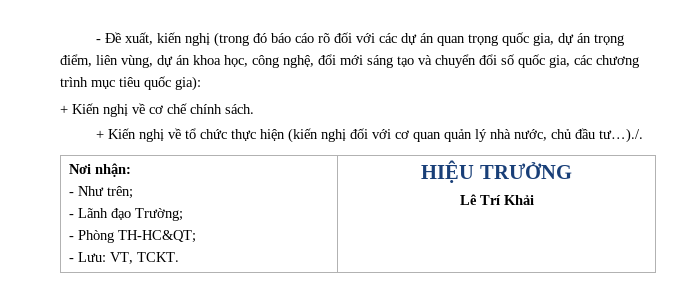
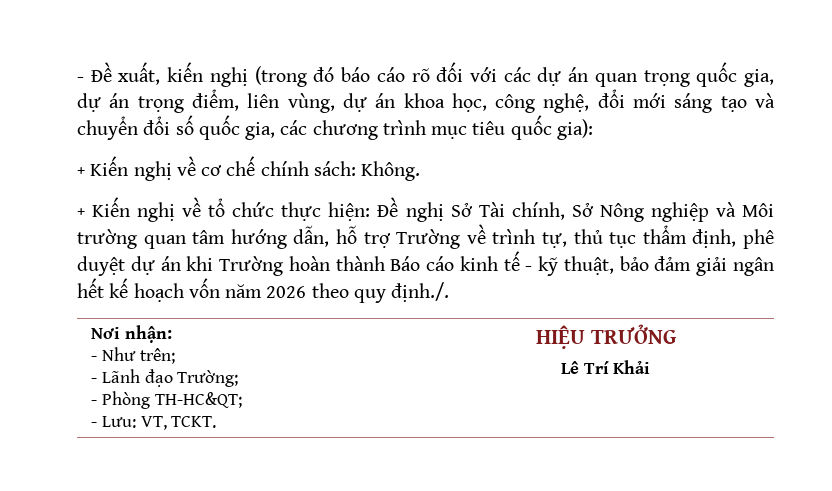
[225,104,254,114] sách. -> [313,161,421,181] sách: Không.
[260,128,644,143] hiện (kiến nghị đối với cơ quan quản lý nhà nước, chủ đầu tư…)./. -> [328,197,774,222] [77,224,775,249] [77,251,774,276] [77,278,450,303] hiện: Đề nghị Sở Tài chính, Sở Nông nghiệp và Môi trường quan tâm hướng dẫn, hỗ trợ Trường về trình tự, thủ tục thẩm định, phê duyệt dự án khi Trường hoàn thành Báo cáo kinh tế - kỹ thuật, bảo đảm giải ngân hết kế hoạch vốn năm 2026 theo quy định./.

